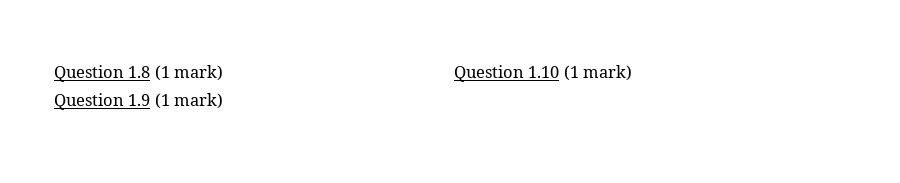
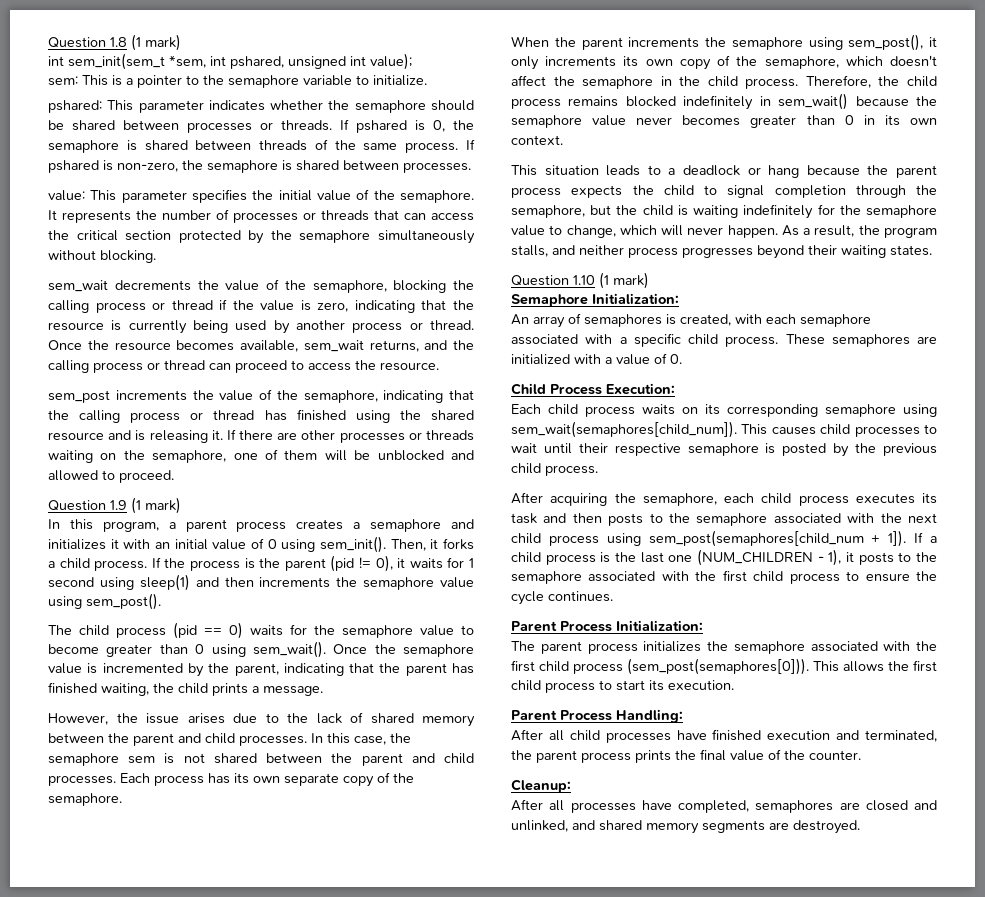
[54,93,224,110] [454,65,633,82] Question 1.9 (1 mark) // Question 1.10 (1 mark) -> [48,53,412,70] [48,75,427,88] [48,100,474,113] [48,119,474,133] [48,139,475,153] [48,160,471,173] [48,189,474,203] [48,209,474,223] [48,230,475,244] [48,250,156,263] [48,279,474,293] [48,299,474,313] [48,320,474,334] [48,340,474,352] [48,360,439,373] [48,389,474,403] [48,409,474,423] [48,429,475,443] [48,449,474,463] [48,470,174,483] [48,497,181,514] [48,519,475,532] [48,536,475,553] [48,555,475,572] [48,574,474,591] [48,593,161,610] [48,622,474,639] [48,641,474,658] [48,663,475,677] [48,682,323,696] [48,712,475,727] [48,733,411,746] [48,753,475,766] [48,772,414,787] [48,793,122,806] [511,34,937,51] [511,55,937,70] [511,75,937,89] [511,93,937,110] [511,115,937,128] [511,135,563,145] [511,165,937,178] [511,185,937,198] [511,204,937,219] [511,225,937,238] [511,245,932,259] [511,272,649,289] [511,293,679,307] [511,313,871,328] [511,333,937,347] [511,353,682,365] [511,383,675,395] [511,404,937,417] [511,421,937,438] [511,443,938,457] [511,463,598,476] [511,492,937,506] [511,513,937,526] [511,530,937,547] [511,549,938,566] [511,570,938,584] [511,591,613,605] [511,620,703,632] [511,641,937,654] [511,658,937,675] [511,680,734,693] [511,709,683,723] [511,729,937,743] [511,749,861,763] [511,779,571,793] [511,799,937,813] [511,820,860,834] int sem_init(sem_t *sem, int pshared, unsigned int value); // sem: This is a pointer to the semaphore variable to initialize. // pshared: This parameter indicates whether the semaphore should be shared between processes or threads. If pshared is 0, the semaphore is shared between threads of the same process. If pshared is non-zero, the semaphore is shared between processes. // value: This parameter specifies the initial value of the semaphore. It represents the number of processes or threads that can access the critical section protected by the semaphore simultaneously without blocking. // sem_wait decrements the value of the semaphore, blocking the calling process or thread if the value is zero, indicating that the resource is currently being used by another process or thread. Once the resource becomes available, sem_wait returns, and the calling process or thread can proceed to access the resource. // sem_post increments the value of the semaphore, indicating that the calling process or thread has finished using the shared resource and is releasing it. If there are other processes or threads waiting on the semaphore, one of them will be unblocked and allowed to proceed. // Question 1.9 (1 mark) // In this program, a parent process creates a semaphore and initializes it with an initial value of 0 using sem_init(). Then, it forks a child process. If the process is the parent (pid != 0), it waits for 1 second using sleep(1) and then increments the semaphore value using sem_post(). // The child process (pid == 0) waits for the semaphore value to become greater than 0 using sem_wait(). Once the semaphore value is incremented by the parent, indicating that the parent has finished waiting, the child prints a message. // However, the issue arises due to the lack of shared memory between the parent and child processes. In this case, the semaphore sem is not shared between the parent and child processes. Each process has its own separate copy of the semaphore. // When the parent increments the semaphore using sem_post(), it only increments its own copy of the semaphore, which doesn't affect the semaphore in the child process. Therefore, the child process remains blocked indefinitely in sem_wait() because the semaphore value never becomes greater than 0 in its own context. // This situation leads to a deadlock or hang because the parent process expects the child to signal completion through the semaphore, but the child is waiting indefinitely for the semaphore value to change, which will never happen. As a result, the program stalls, and neither process progresses beyond their waiting states. // Question 1.10 (1 mark) // Semaphore Initialization: // An array of semaphores is created, with each semaphore associated with a specific child process. These semaphores are initialized with a value of 0. // Child Process Execution: // Each child process waits on its corresponding semaphore using sem_wait(semaphores[child_num]). This causes child processes to wait until their respective semaphore is posted by the previous child process. // After acquiring the semaphore, each child process executes its task and then posts to the semaphore associated with the next child process using sem_post(semaphores[child_num + 1]). If a child process is the last one (NUM_CHILDREN - 1), it posts to the semaphore associated with the first child process to ensure the cycle continues. // Parent Process Initialization: // The parent process initializes the semaphore associated with the first child process (sem_post(semaphores[0])). This allows the first child process to start its execution. // Parent Process Handling: // After all child processes have finished execution and terminated, the parent process prints the final value of the counter. // Cleanup: // After all processes have completed, semaphores are closed and unlinked, and shared memory segments are destroyed.

